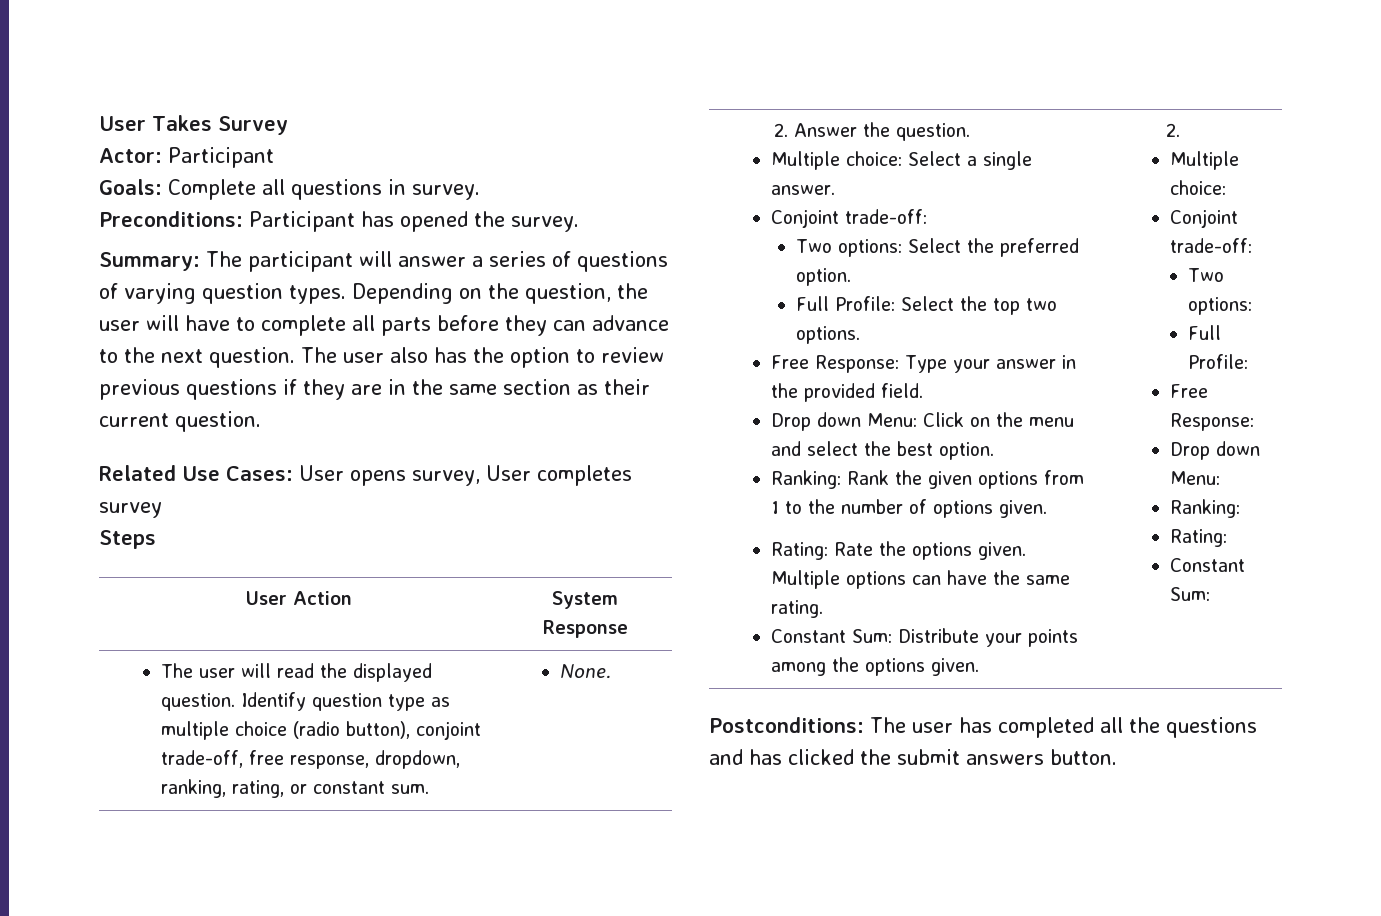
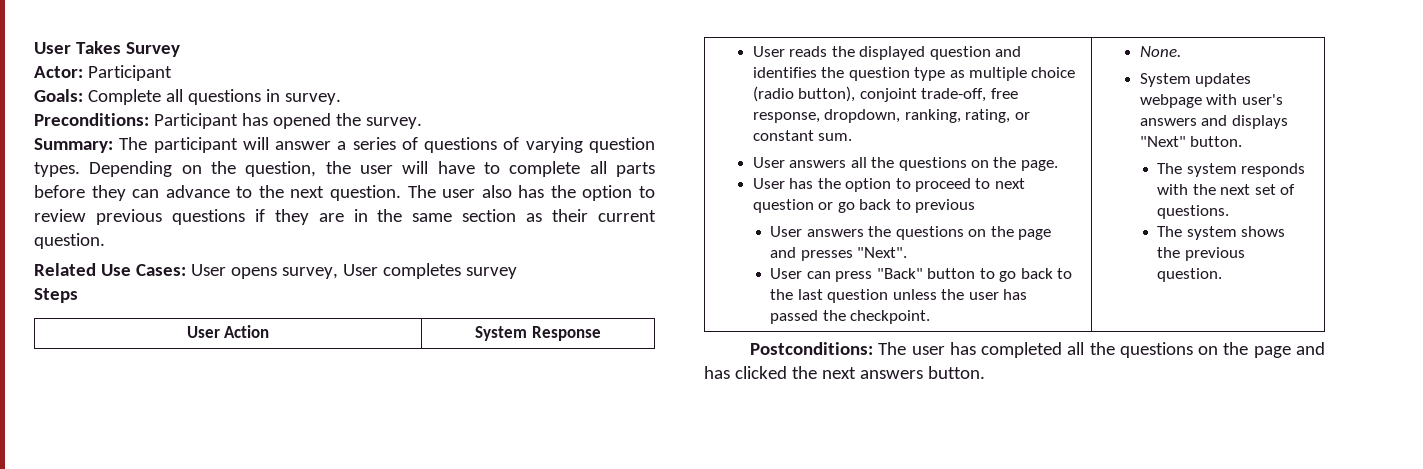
[160,663,432,682] [160,692,306,711] The user will read the displayed question. Identify -> [752,46,1021,60] [752,67,845,78] User reads the displayed question and identifies the
[559,664,611,679] [774,122,971,141] [770,151,1032,170] [770,185,835,195] [770,209,927,228] [796,238,1080,257] [796,268,852,286] [796,296,1058,315] [796,326,861,344] [770,355,1076,373] [770,383,923,402] [770,412,1074,431] [770,441,994,460] [770,470,1084,489] [770,499,1047,518] [770,541,1026,560] [770,570,1070,589] [770,600,823,618] [770,628,1078,647] [770,657,979,676] [1166,123,1181,137] [1169,151,1239,170] [1169,180,1226,195] [1169,209,1238,228] [1169,238,1252,253] [1188,268,1225,282] [1188,297,1253,315] [1188,325,1222,340] [1188,354,1249,369] [1169,384,1208,398] [1169,413,1254,431] [1169,441,1260,460] [1169,471,1220,485] [1169,499,1240,518] [1169,529,1227,547] [1169,558,1245,572] [1169,587,1210,601] | None. // 2. Answer the question. // Multiple choice: Select a single answer. // Conjoint trade-off: // Two options: Select the preferred option. // Full Profile: Select the top two options. // Free Response: Type your answer in the provided field. // Drop down Menu: Click on the menu and select the best option. // Ranking: Rank the given options from 1 to the number of options given. // Rating: Rate the options given. Multiple options can have the same rating. // Constant Sum: Distribute your points among the options given. | 2. // Multiple choice: // Conjoint trade-off: // Two options: // Full Profile: // Free Response: // Drop down Menu: // Ranking: // Rating: // Constant Sum: -> [752,157,1058,171] [752,178,1025,192] [752,199,975,213] [770,226,1052,240] [770,247,908,261] [770,268,1073,282] [770,289,1028,303] [770,310,931,324] [1139,46,1181,57] [1139,73,1252,87] [1139,94,1283,108] [1139,115,1288,129] [1139,136,1243,147] [1157,163,1306,177] [1157,184,1296,195] [1157,205,1230,219] [1157,226,1286,240] [1157,247,1245,261] [1157,268,1223,282] // User answers all the questions on the page. // User has the option to proceed to next question or go back to previous // User answers the questions on the page and presses "Next". // User can press "Back" button to go back to the last question unless the user has passed the checkpoint. | None. // System updates webpage with user's answers and displays "Next" button. // The system responds with the next set of questions. // The system shows the previous question.
(1257, 727) none -> [1198,342,1291,358] on the page
[897,749,960,765] submit -> [821,367,856,379] next

